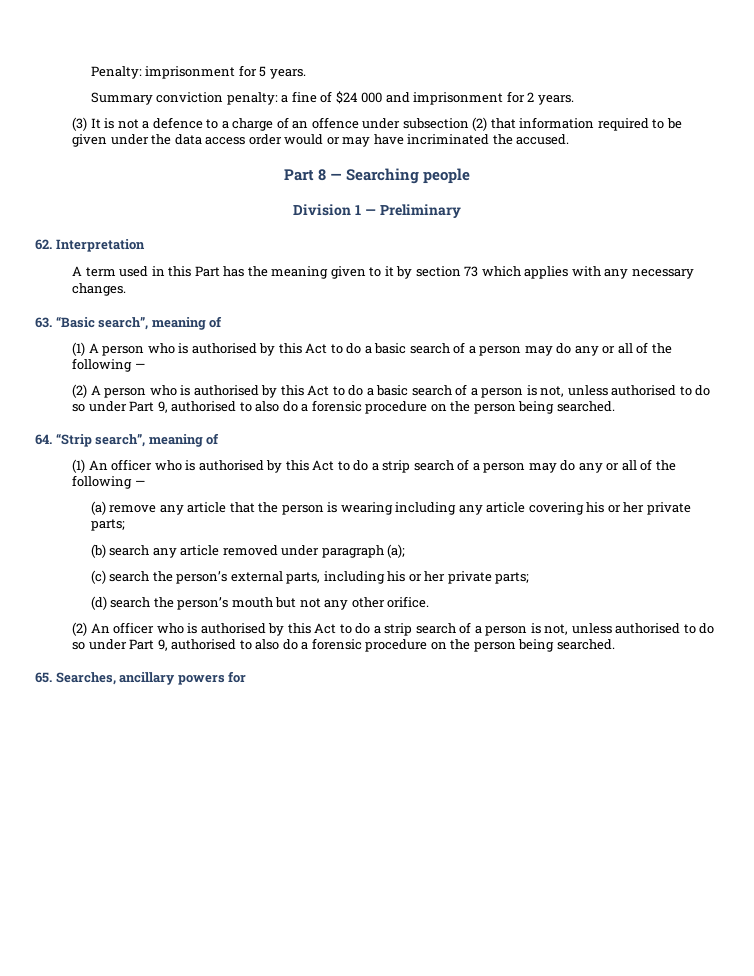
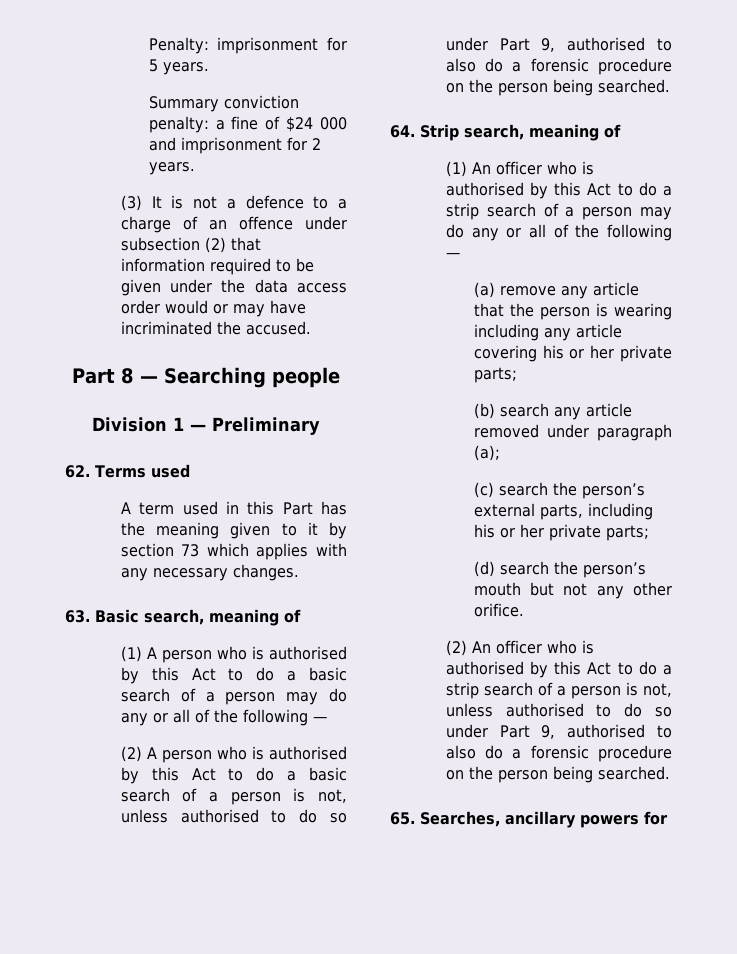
[55,239,145,252] Interpretation -> [95,464,190,478] Terms used
[55,316,149,330] “Basic search”, -> [95,609,204,625] Basic search,
[55,433,146,447] “Strip search”, -> [420,124,524,141] Strip search,

